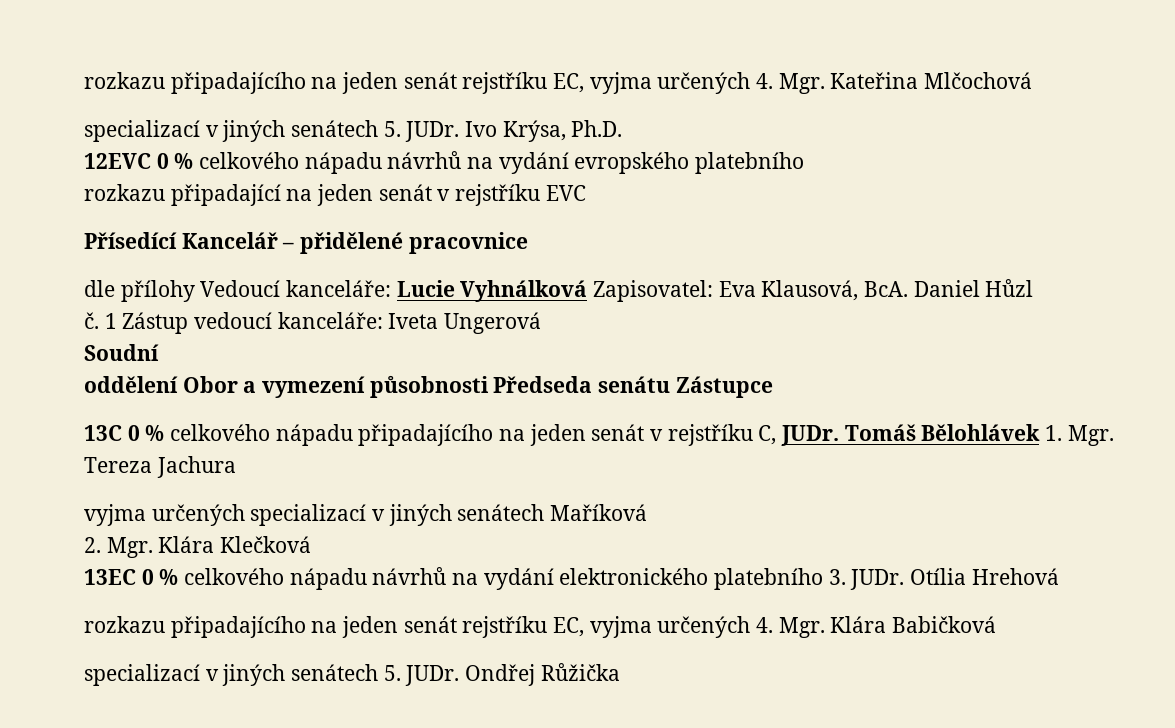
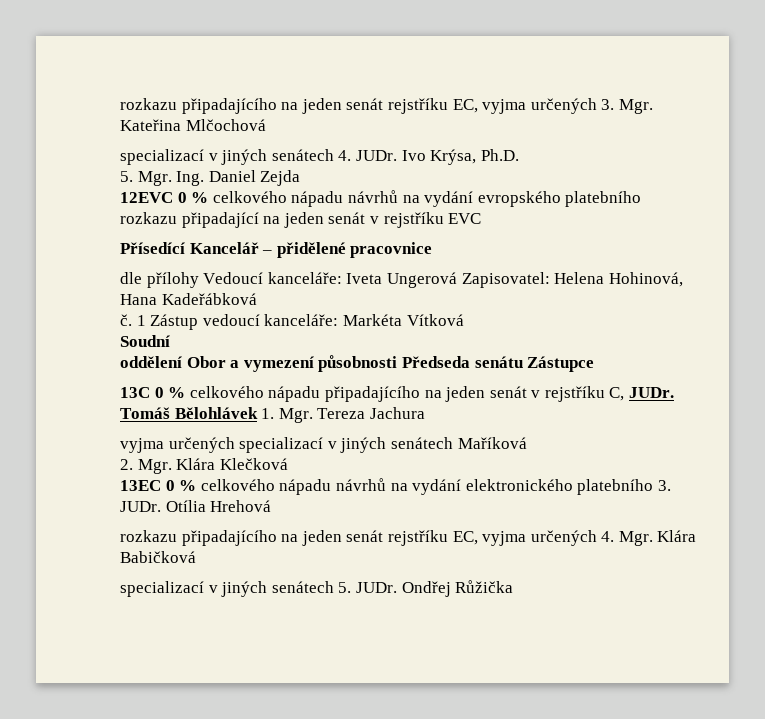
[84,72,774,94] rozkazu připadajícího na jeden senát rejstříku EC, vyjma určených 4. -> [120,98,615,114] rozkazu připadajícího na jeden senát rejstříku EC, vyjma určených 3.
[383,121,401,137] 5. -> [338,150,352,161] 4.
(623, 128) none -> [120,170,301,186] // 5. Mgr. Ing. Daniel Zejda
[396,279,1034,302] Lucie Vyhnálková Zapisovatel: Eva Klausová, BcA. Daniel Hůzl -> [346,272,683,288] [120,293,257,305] Iveta Ungerová Zapisovatel: Helena Hohinová, Hana Kadeřábková
[388,312,542,334] Iveta Ungerová -> [342,314,464,326] Markéta Vítková

